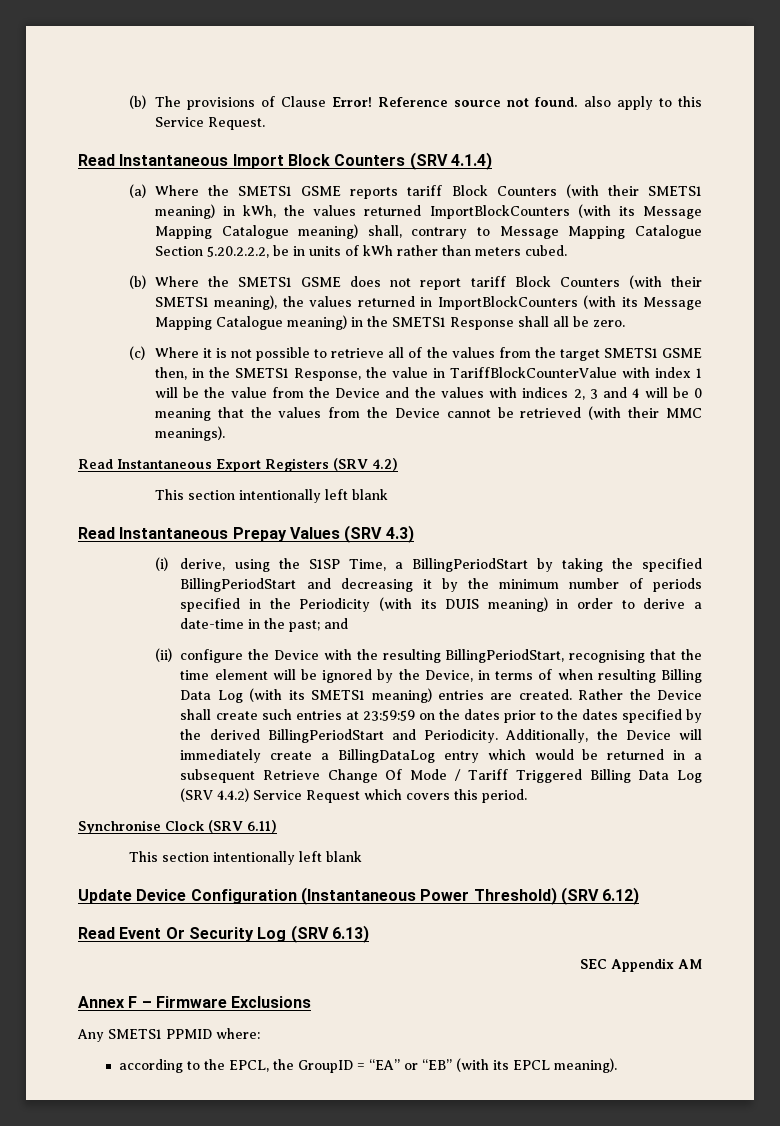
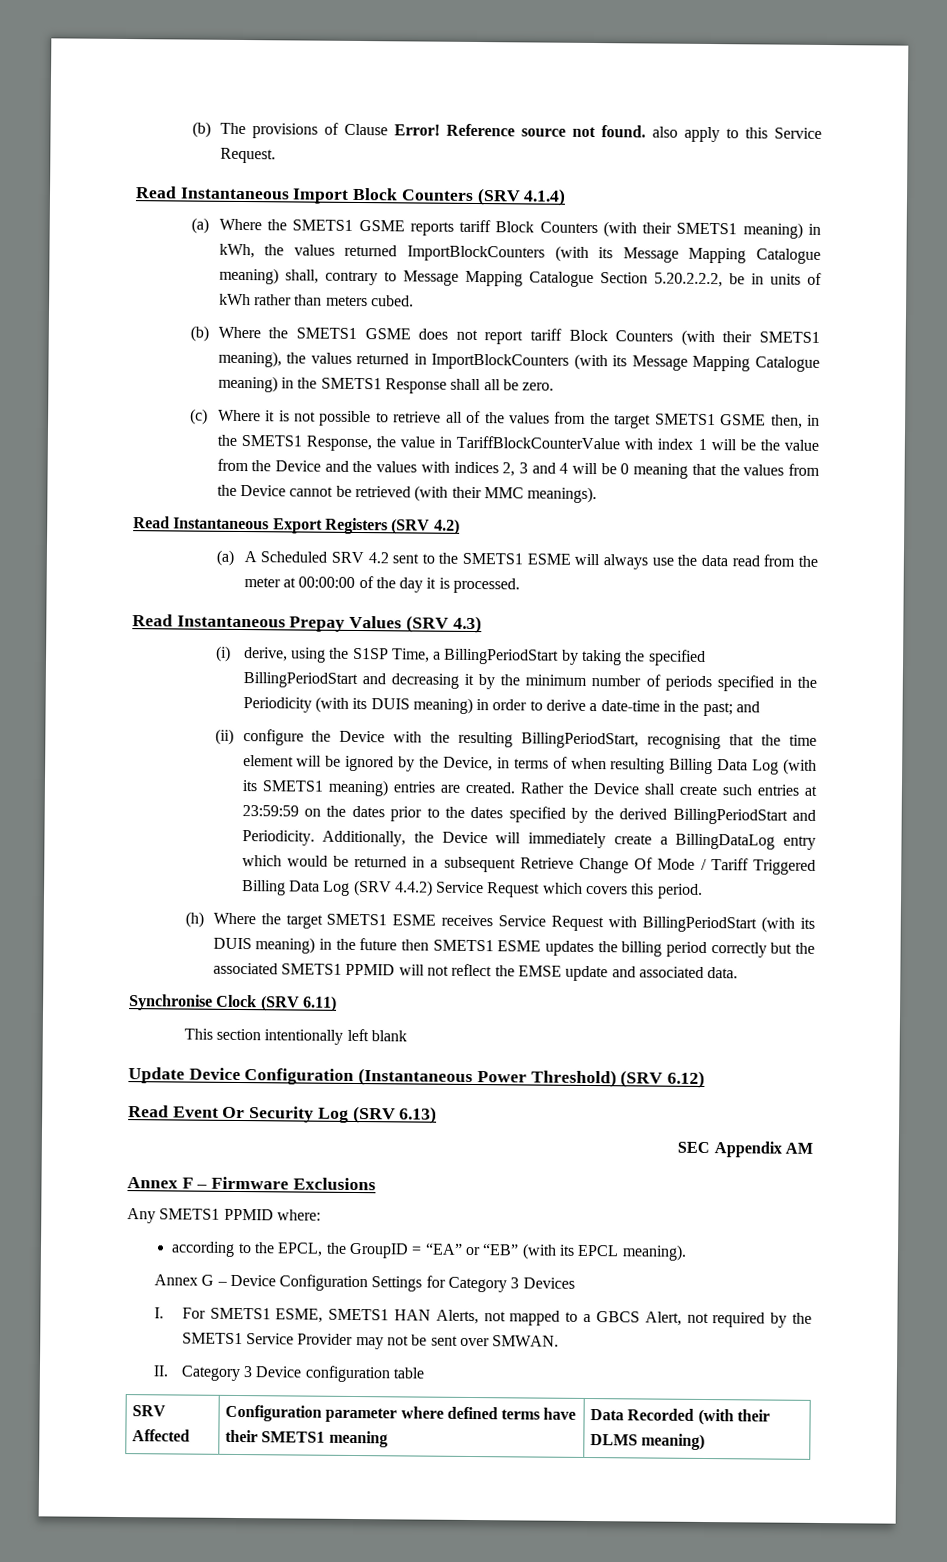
[154,489,388,503] This section intentionally left blank -> [215,549,819,570] [243,576,521,594] (a) A Scheduled SRV 4.2 sent to the SMETS1 ESME will always use the data read from the meter at 00:00:00 of the day it is processed.
(528, 796) none -> [184,911,815,933] [212,937,815,958] [212,962,739,982] // (h) Where the target SMETS1 ESME receives Service Request with BillingPeriodStart (with its DUIS meaning) in the future then SMETS1 ESME updates the billing period correctly but the associated SMETS1 PPMID will not reflect the EMSE update and associated data.
(618, 1065) none -> [153,1274,575,1293] [153,1307,813,1328] [181,1332,560,1350] [152,1365,425,1383] [131,1405,166,1417] [131,1429,190,1442] [224,1404,577,1423] [224,1429,388,1448] [589,1408,770,1426] [589,1433,706,1451] // Annex G – Device Configuration Settings for Category 3 Devices // I. For SMETS1 ESME, SMETS1 HAN Alerts, not mapped to a GBCS Alert, not required by the SMETS1 Service Provider may not be sent over SMWAN. // II. Category 3 Device configuration table // SRV Affected | Configuration parameter where defined terms have their SMETS1 meaning | Data Recorded (with their DLMS meaning)

